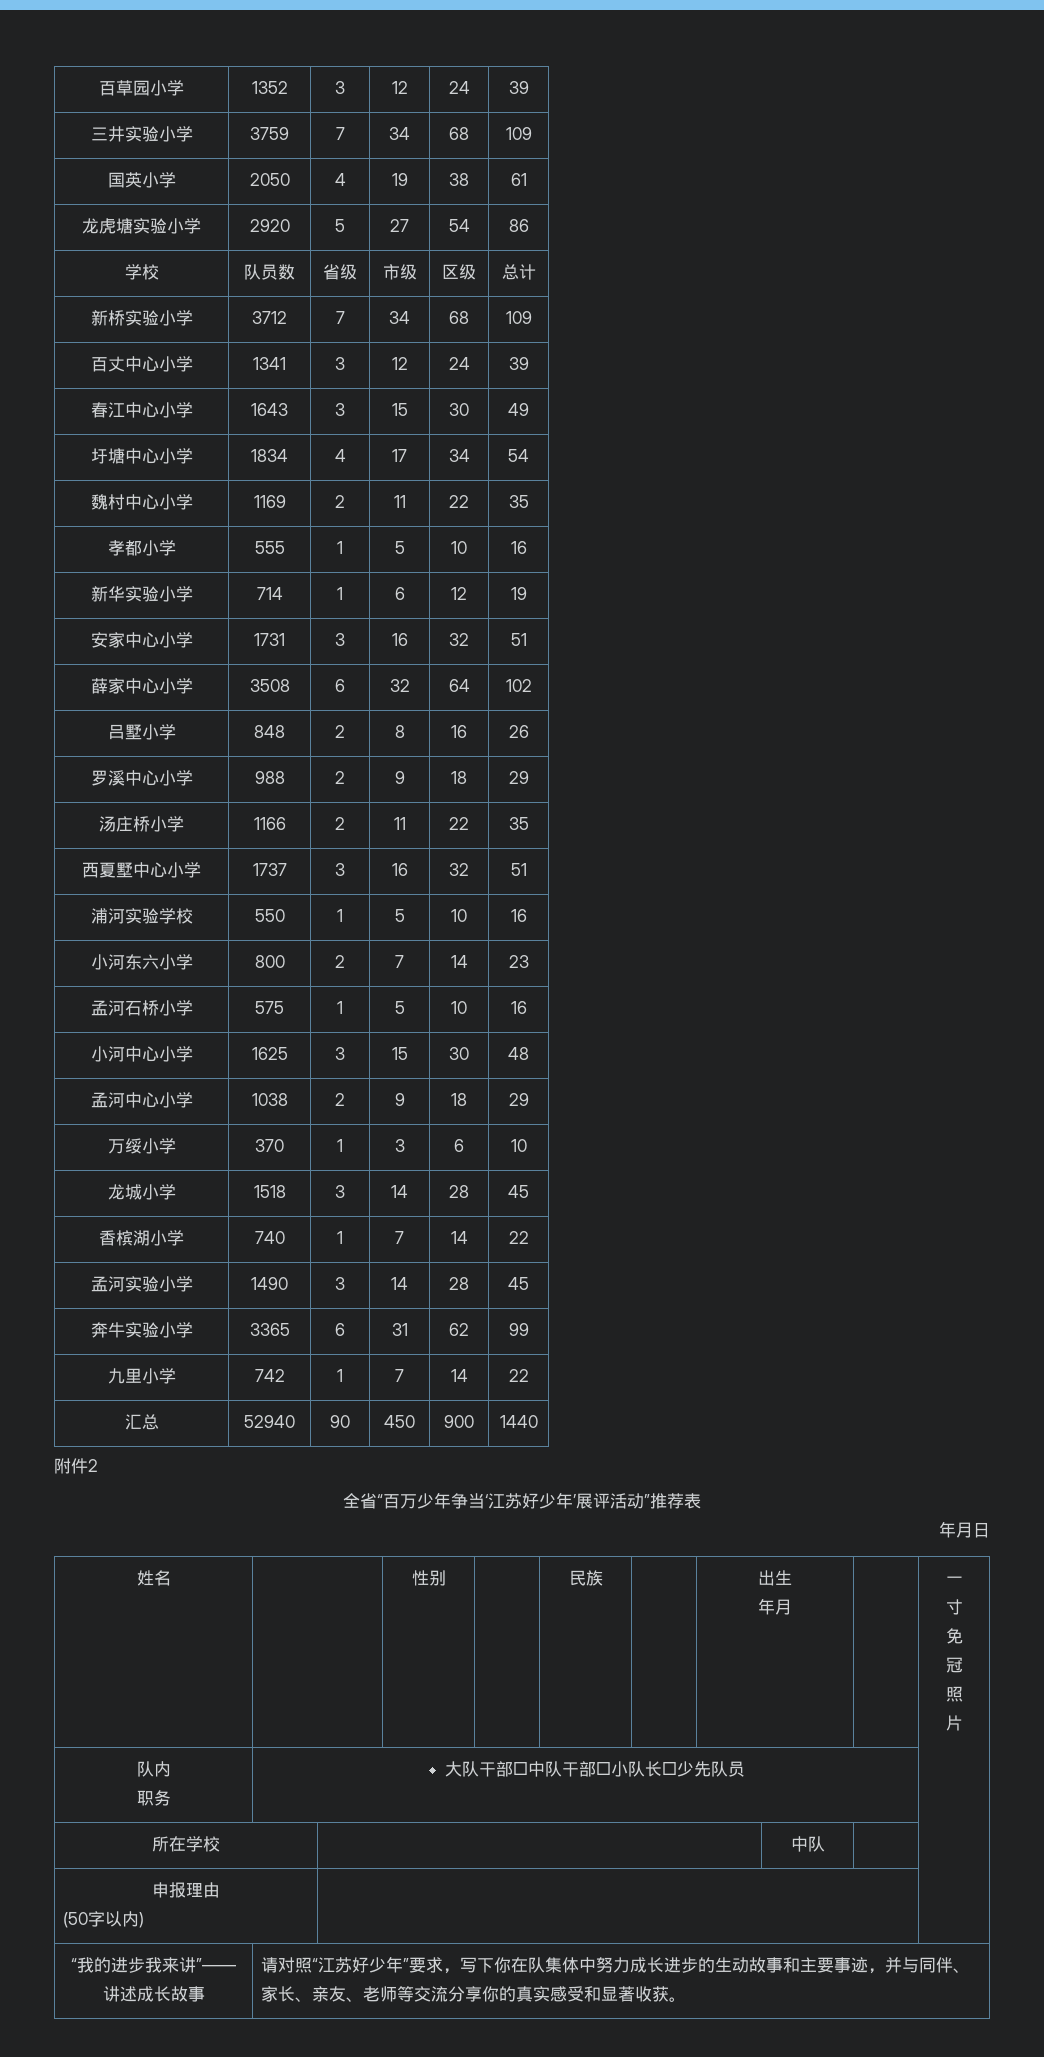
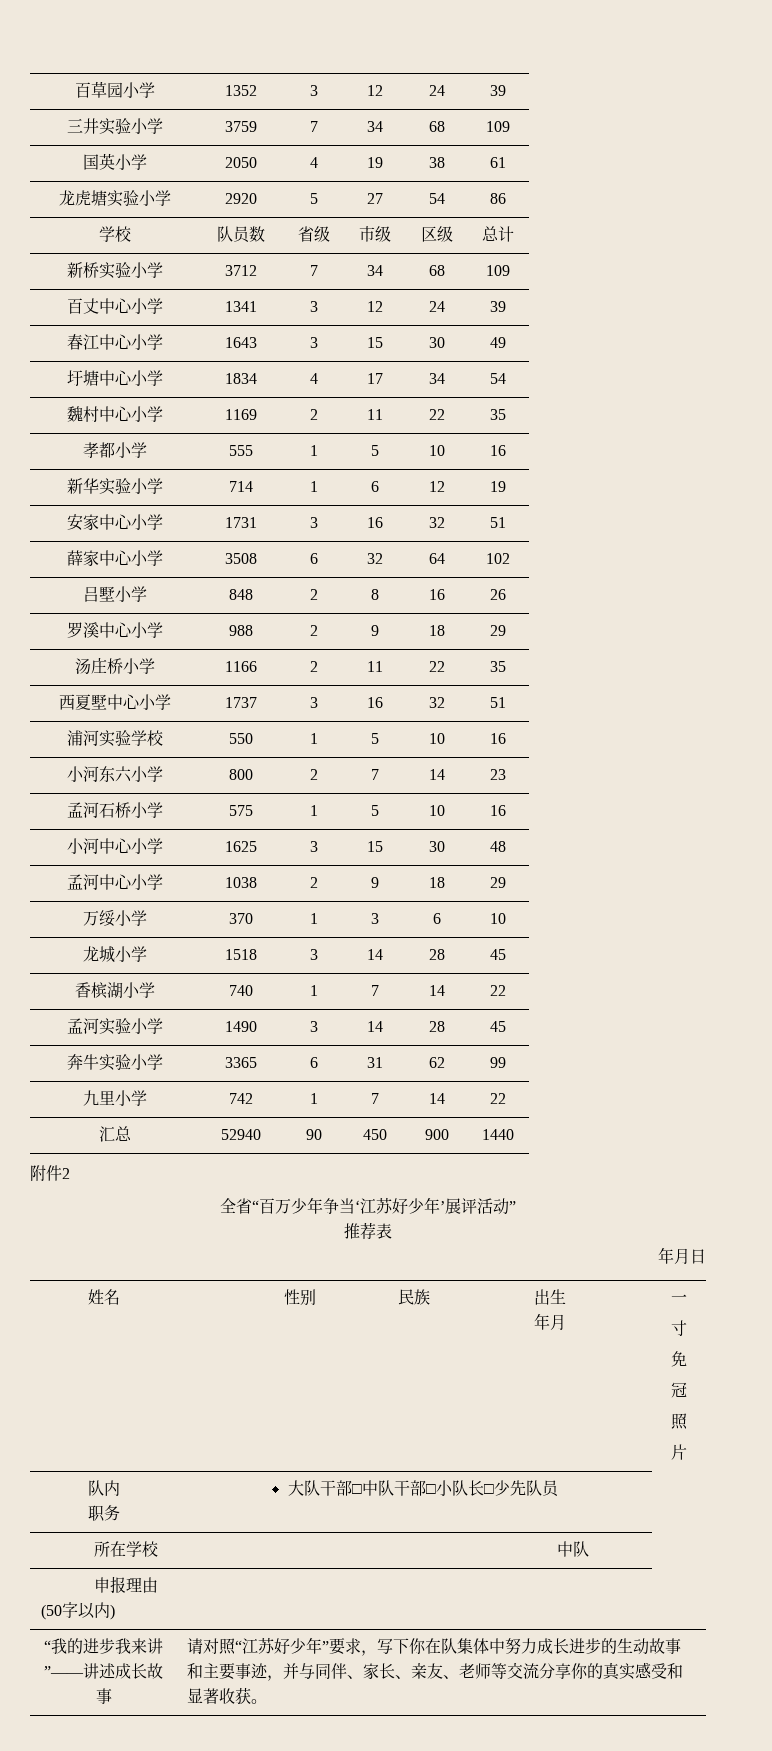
(650, 1500) none -> (516, 1206) //

